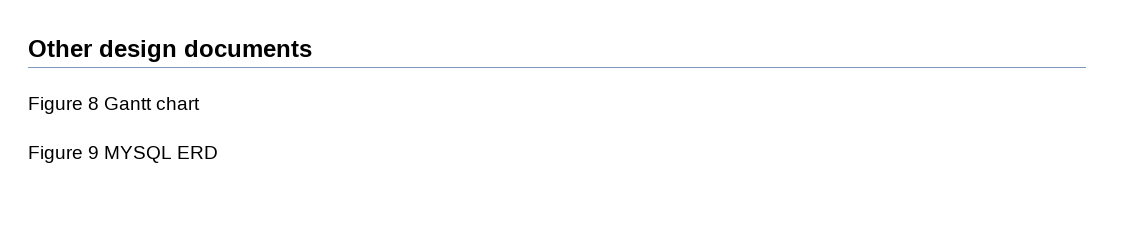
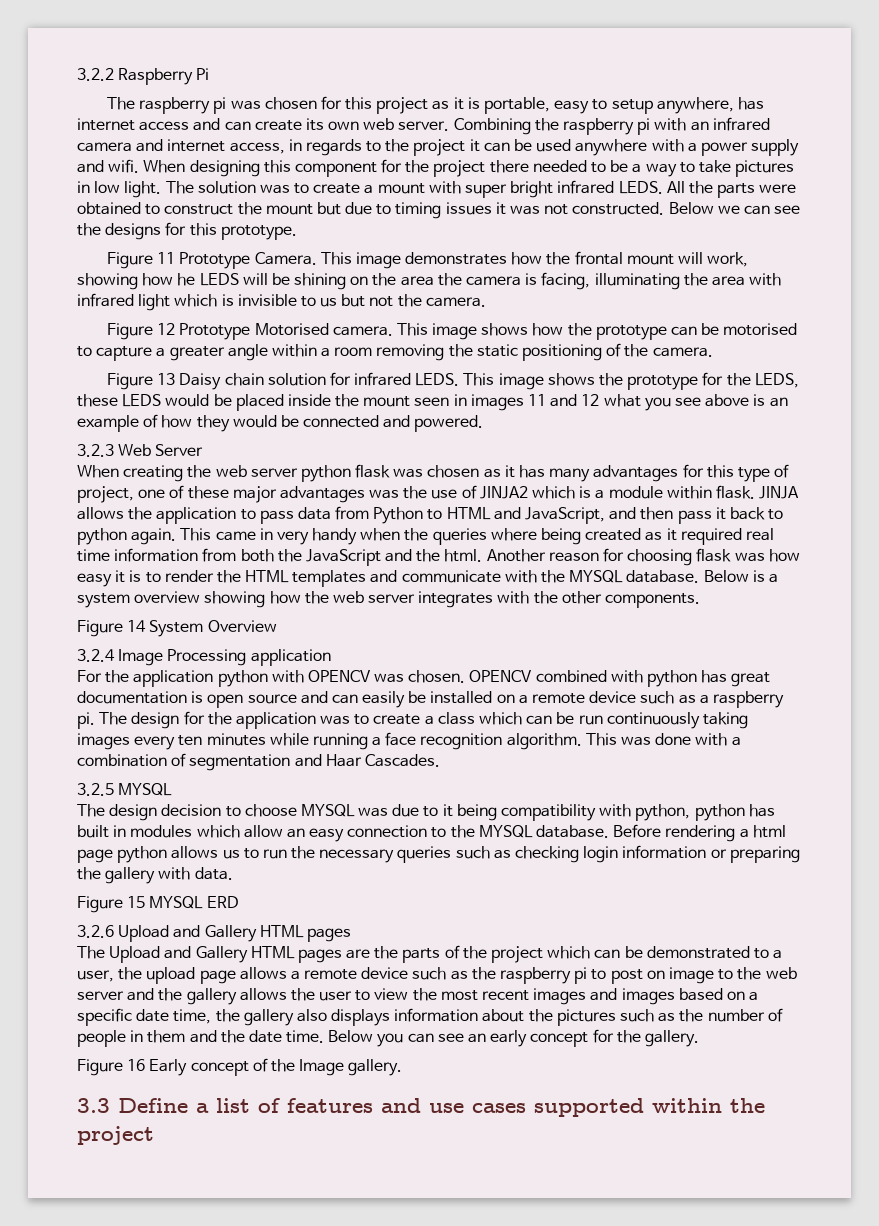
[28,40,312,62] [28,97,201,114] [28,146,219,163] Other design documents // Figure 8 Gantt chart // Figure 9 MYSQL ERD -> [77,68,210,85] [106,96,764,114] [77,117,770,135] [77,139,800,156] [77,159,795,177] [77,180,797,198] [77,202,801,219] [77,222,297,240] [106,251,749,269] [77,272,782,290] [77,293,486,311] [106,323,798,340] [77,343,713,361] [106,372,799,390] [77,394,788,411] [77,414,484,432] [77,444,204,457] [77,464,790,482] [77,485,800,503] [77,506,784,524] [77,528,774,545] [77,548,800,566] [77,570,778,587] [77,591,701,608] [77,620,277,637] [77,649,331,666] [77,670,771,687] [77,691,784,708] [77,711,748,729] [77,732,741,750] [77,753,440,771] [77,783,173,796] [77,804,775,821] [77,824,786,842] [77,845,800,863] [77,867,233,884] [77,896,239,913] [77,925,351,942] [77,945,783,963] [77,967,797,984] [77,988,759,1005] [77,1008,783,1026] [77,1029,699,1047] [77,1058,403,1076] [77,1098,765,1117] [77,1126,154,1145] 3.2.2 Raspberry Pi // The raspberry pi was chosen for this project as it is portable, easy to setup anywhere, has internet access and can create its own web server. Combining the raspberry pi with an infrared camera and internet access, in regards to the project it can be used anywhere with a power supply and wifi. When designing this component for the project there needed to be a way to take pictures in low light. The solution was to create a mount with super bright infrared LEDS. All the parts were obtained to construct the mount but due to timing issues it was not constructed. Below we can see the designs for this prototype. // Figure 11 Prototype Camera. This image demonstrates how the frontal mount will work, showing how he LEDS will be shining on the area the camera is facing, illuminating the area with infrared light which is invisible to us but not the camera. // Figure 12 Prototype Motorised camera. This image shows how the prototype can be motorised to capture a greater angle within a room removing the static positioning of the camera. // Figure 13 Daisy chain solution for infrared LEDS. This image shows the prototype for the LEDS, these LEDS would be placed inside the mount seen in images 11 and 12 what you see above is an example of how they would be connected and powered. // 3.2.3 Web Server // When creating the web server python flask was chosen as it has many advantages for this type of project, one of these major advantages was the use of JINJA2 which is a module within flask. JINJA allows the application to pass data from Python to HTML and JavaScript, and then pass it back to python again. This came in very handy when the queries where being created as it required real time information from both the JavaScript and the html. Another reason for choosing flask was how easy it is to render the HTML templates and communicate with the MYSQL database. Below is a system overview showing how the web server integrates with the other components. // Figure 14 System Overview // 3.2.4 Image Processing application // For the application python with OPENCV was chosen. OPENCV combined with python has great documentation is open source and can easily be installed on a remote device such as a raspberry pi. The design for the application was to create a class which can be run continuously taking images every ten minutes while running a face recognition algorithm. This was done with a combination of segmentation and Haar Cascades. // 3.2.5 MYSQL // The design decision to choose MYSQL was due to it being compatibility with python, python has built in modules which allow an easy connection to the MYSQL database. Before rendering a html page python allows us to run the necessary queries such as checking login information or preparing the gallery with data. // Figure 15 MYSQL ERD // 3.2.6 Upload and Gallery HTML pages // The Upload and Gallery HTML pages are the parts of the project which can be demonstrated to a user, the upload page allows a remote device such as the raspberry pi to post on image to the web server and the gallery allows the user to view the most recent images and images based on a specific date time, the gallery also displays information about the pictures such as the number of people in them and the date time. Below you can see an early concept for the gallery. // Figure 16 Early concept of the Image gallery. // 3.3 Define a list of features and use cases supported within the project

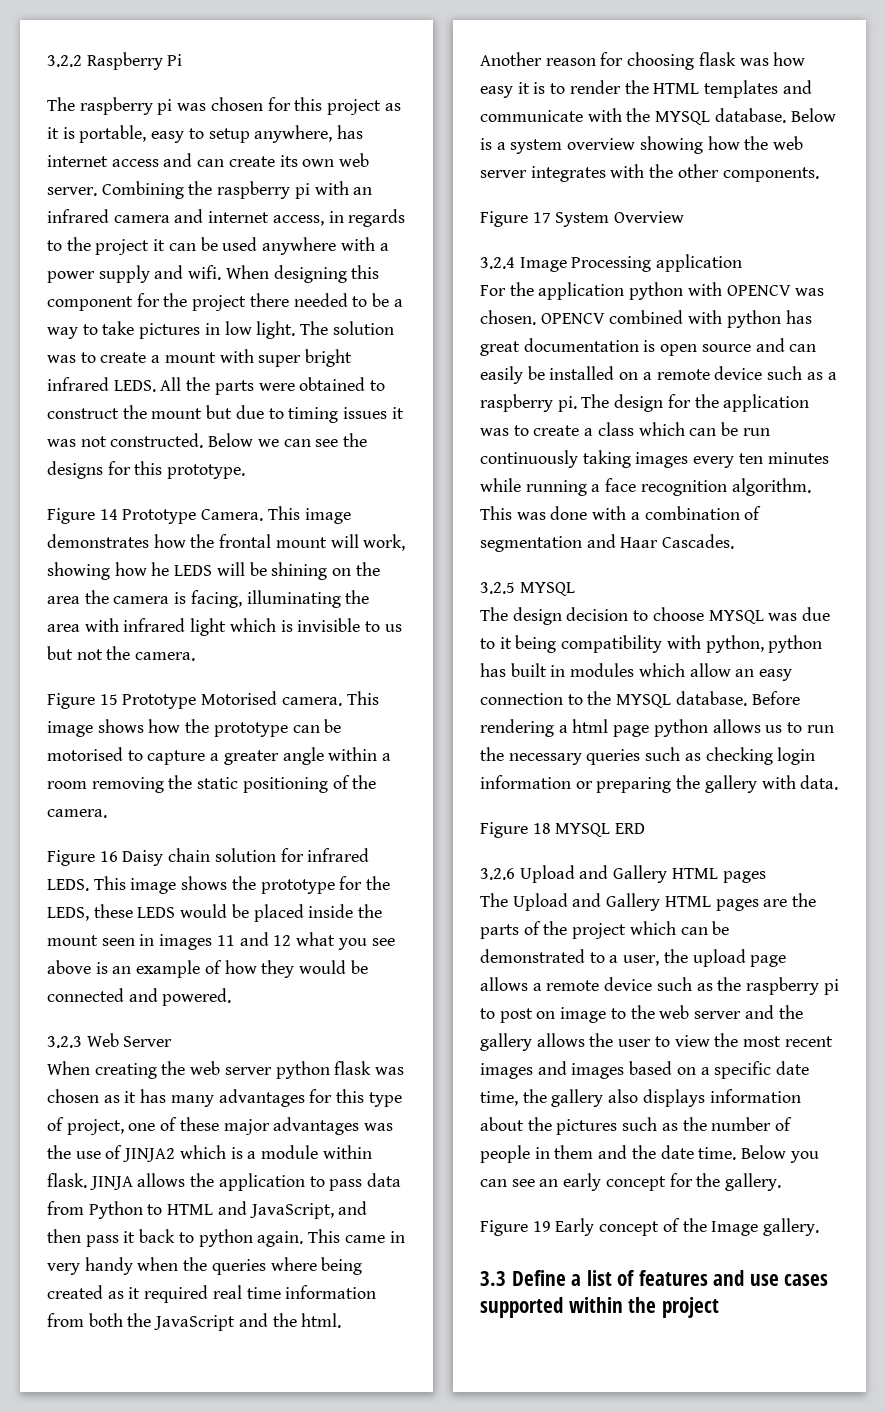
[157,252,176,264] 11 -> [99,509,118,520] 14
[157,323,176,335] 12 -> [99,694,118,705] 15
[157,373,176,385] 13 -> [99,851,118,862] 16
[127,620,147,632] 14 -> [532,212,551,223] 17
[127,896,146,908] 15 -> [532,823,551,834] 18
[127,1059,146,1071] 16 -> [532,1221,551,1232] 19

